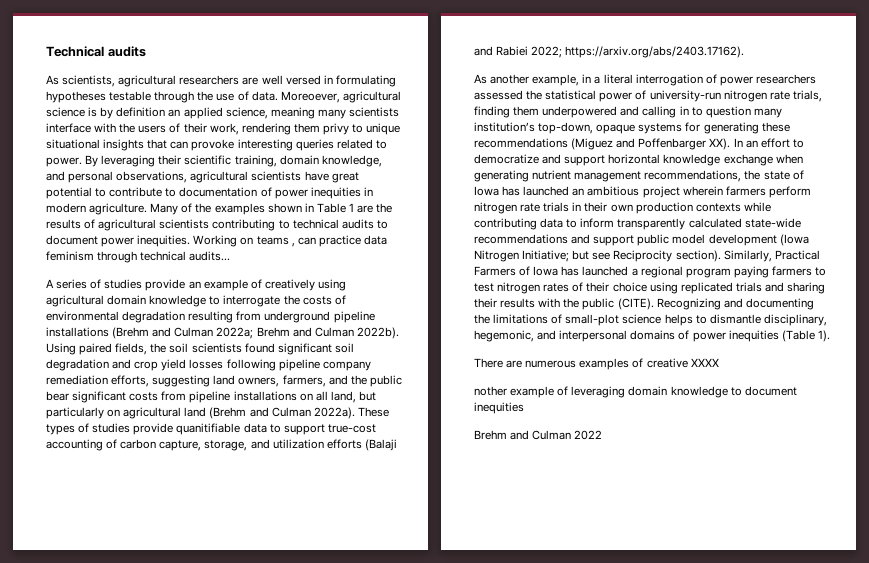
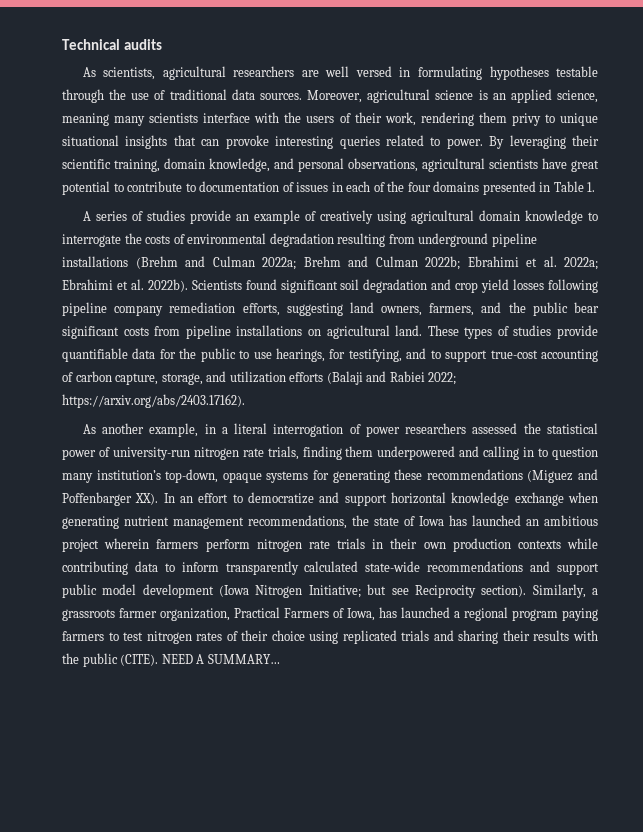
[251,91,340,103] data. Moreoever, -> [169,89,363,103] traditional data sources. Moreover,
[100,107,166,119] by definition -> (488, 95) none
[274,187,373,199] [46,203,393,215] [46,219,388,231] [46,235,387,247] [46,251,231,263] power inequities in modern agriculture. Many of the examples shown in Table 1 are the results of agricultural scientists contributing to technical audits to document power inequities. Working on teams , can practice data feminism through technical audits... -> [296,181,596,195] issues in each of the four domains presented in Table 1.
[356,327,399,339] [46,343,242,355] 2022b). Using paired fields, the soil scientists -> [425,256,598,270] [62,279,242,292] 2022b; Ebrahimi et al. 2022a; Ebrahimi et al. 2022b). Scientists
[315,391,376,403] [46,407,355,419] all land, but particularly on agricultural land (Brehm and Culman 2022a). -> [326,325,423,339] agricultural land.
[176,423,267,435] quanitifiable data -> [62,348,427,362] quantifiable data for the public to use hearings, for testifying, and
(772, 256) none -> [592,588,599,595] [62,608,230,621] a grassroots farmer organization,
[533,266,559,276] Iowa -> [347,608,375,621] Iowa,
[656,298,814,310] [474,314,827,326] [474,330,830,342] [474,358,719,370] [474,386,797,398] [474,402,524,414] [474,430,603,440] Recognizing and documenting the limitations of small-plot science helps to dismantle disciplinary, hegemonic, and interpersonal domains of power inequities (Table 1). // There are numerous examples of creative XXXX // nother example of leveraging domain knowledge to document inequities // Brehm and Culman 2022 -> [161,654,280,664] NEED A SUMMARY…

